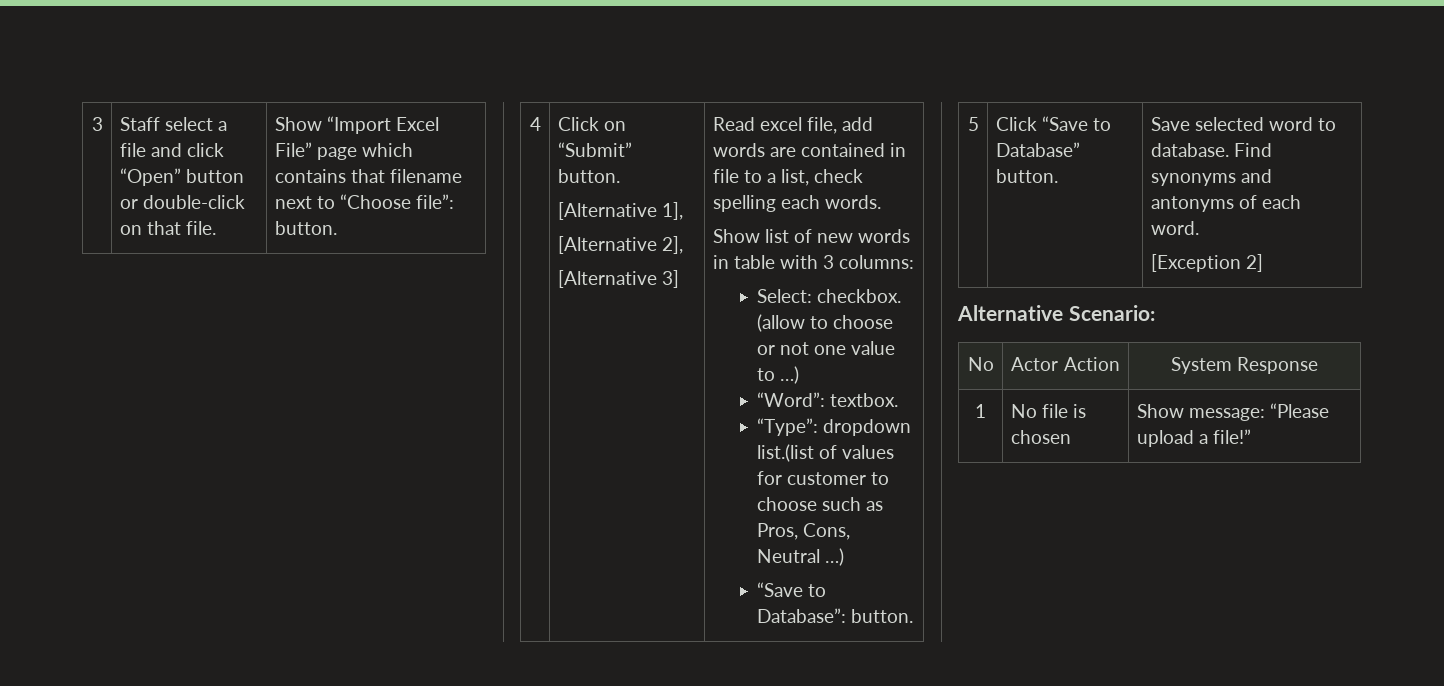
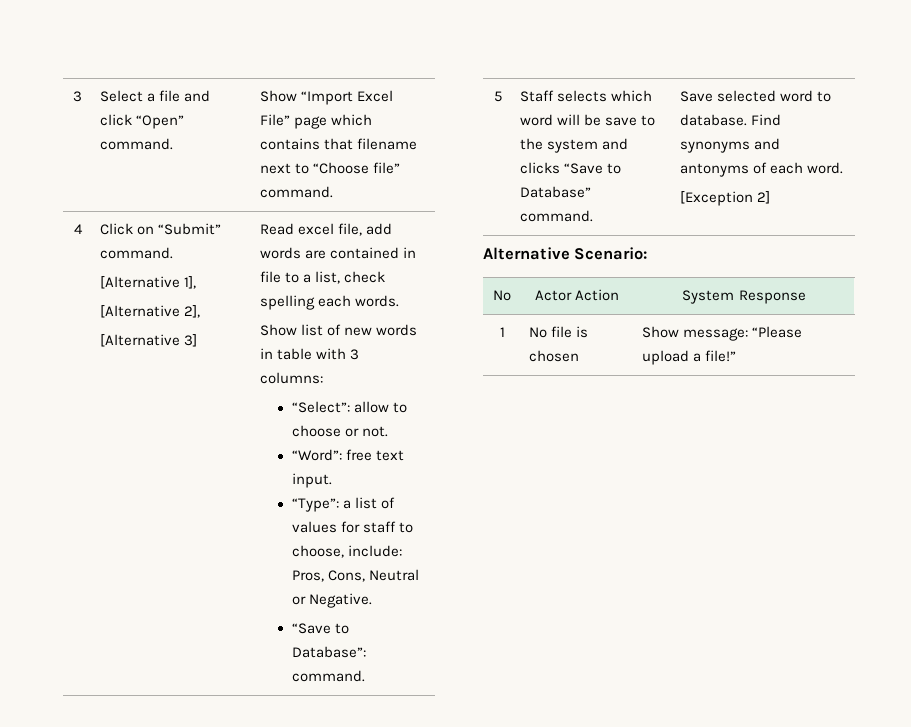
[119,117,213,131] Staff select -> [100,90,144,102] Select
[185,169,244,183] [119,195,245,209] [119,221,217,235] button or double-click on that file. -> [100,138,174,150] command.
[416,194,455,209] [274,221,337,235] file”: button. -> [373,162,401,174] [260,186,334,198] file” command.
[557,169,620,183] button. -> [100,247,174,259] command.
[756,289,901,303] [756,314,894,332] [756,341,896,355] [756,366,799,384] [756,392,898,407] Select: checkbox. (allow to choose or not one value to …) // “Word”: textbox. -> [291,401,407,413] [291,425,388,437] [291,449,404,461] [291,473,332,488] “Select”: allow to choose or not. // “Word”: free text input.
[822,419,911,436] [756,444,814,462] dropdown list.(list -> [342,497,377,509] a list
[786,472,890,485] [756,497,884,511] customer to choose such as -> [362,521,413,533] [291,545,402,558] staff to choose, include:
[824,548,844,566] …) -> [291,593,372,608] or Negative.
[850,609,913,623] button. -> [291,670,365,682] command.
[995,117,1037,131] Click -> [520,90,653,102] [520,114,656,126] [520,138,629,153] [520,162,561,174] Staff selects which word will be save to the system and clicks
[995,169,1058,183] button. -> [520,210,594,222] command.

